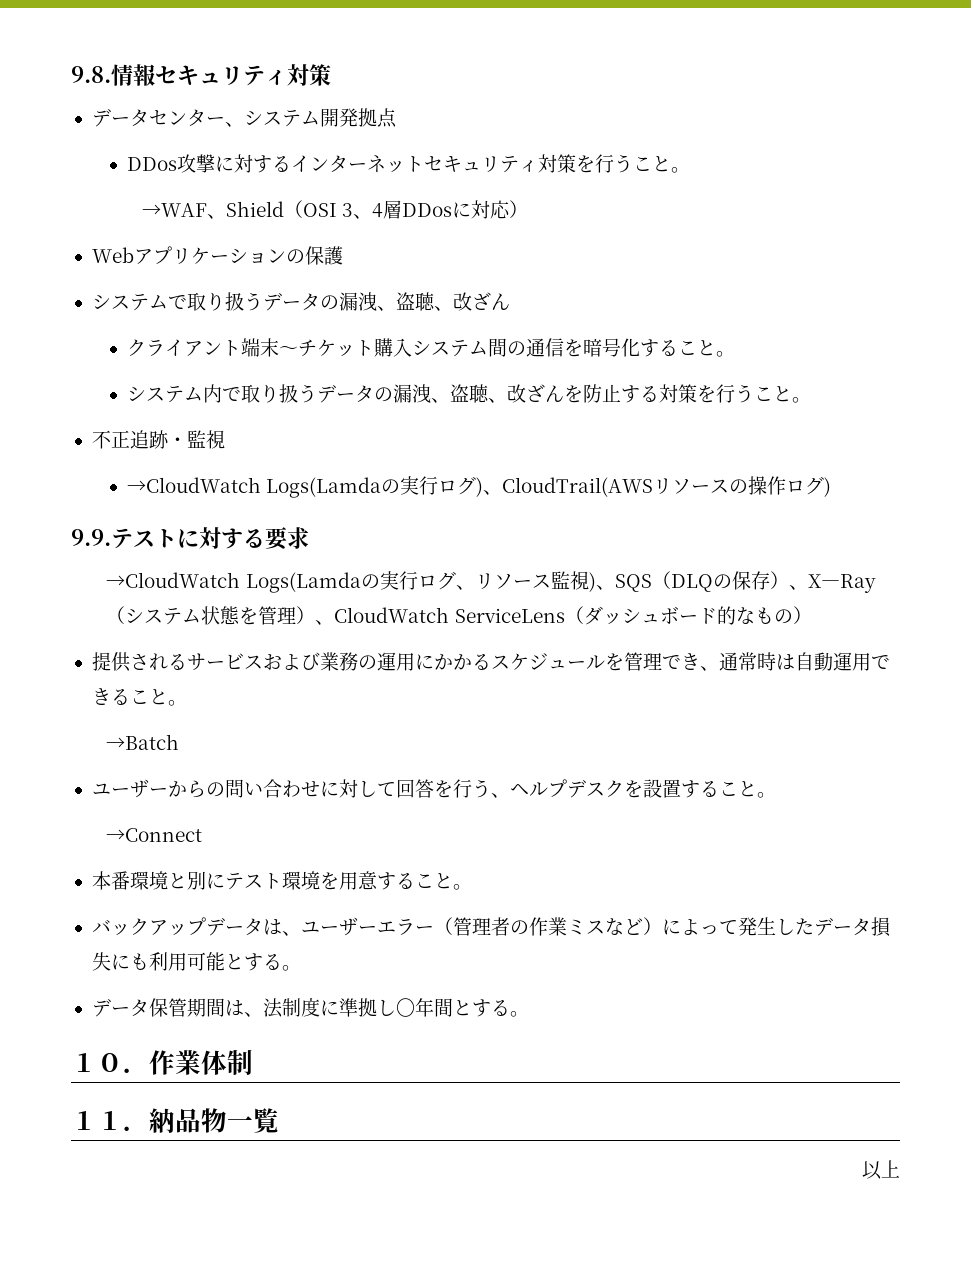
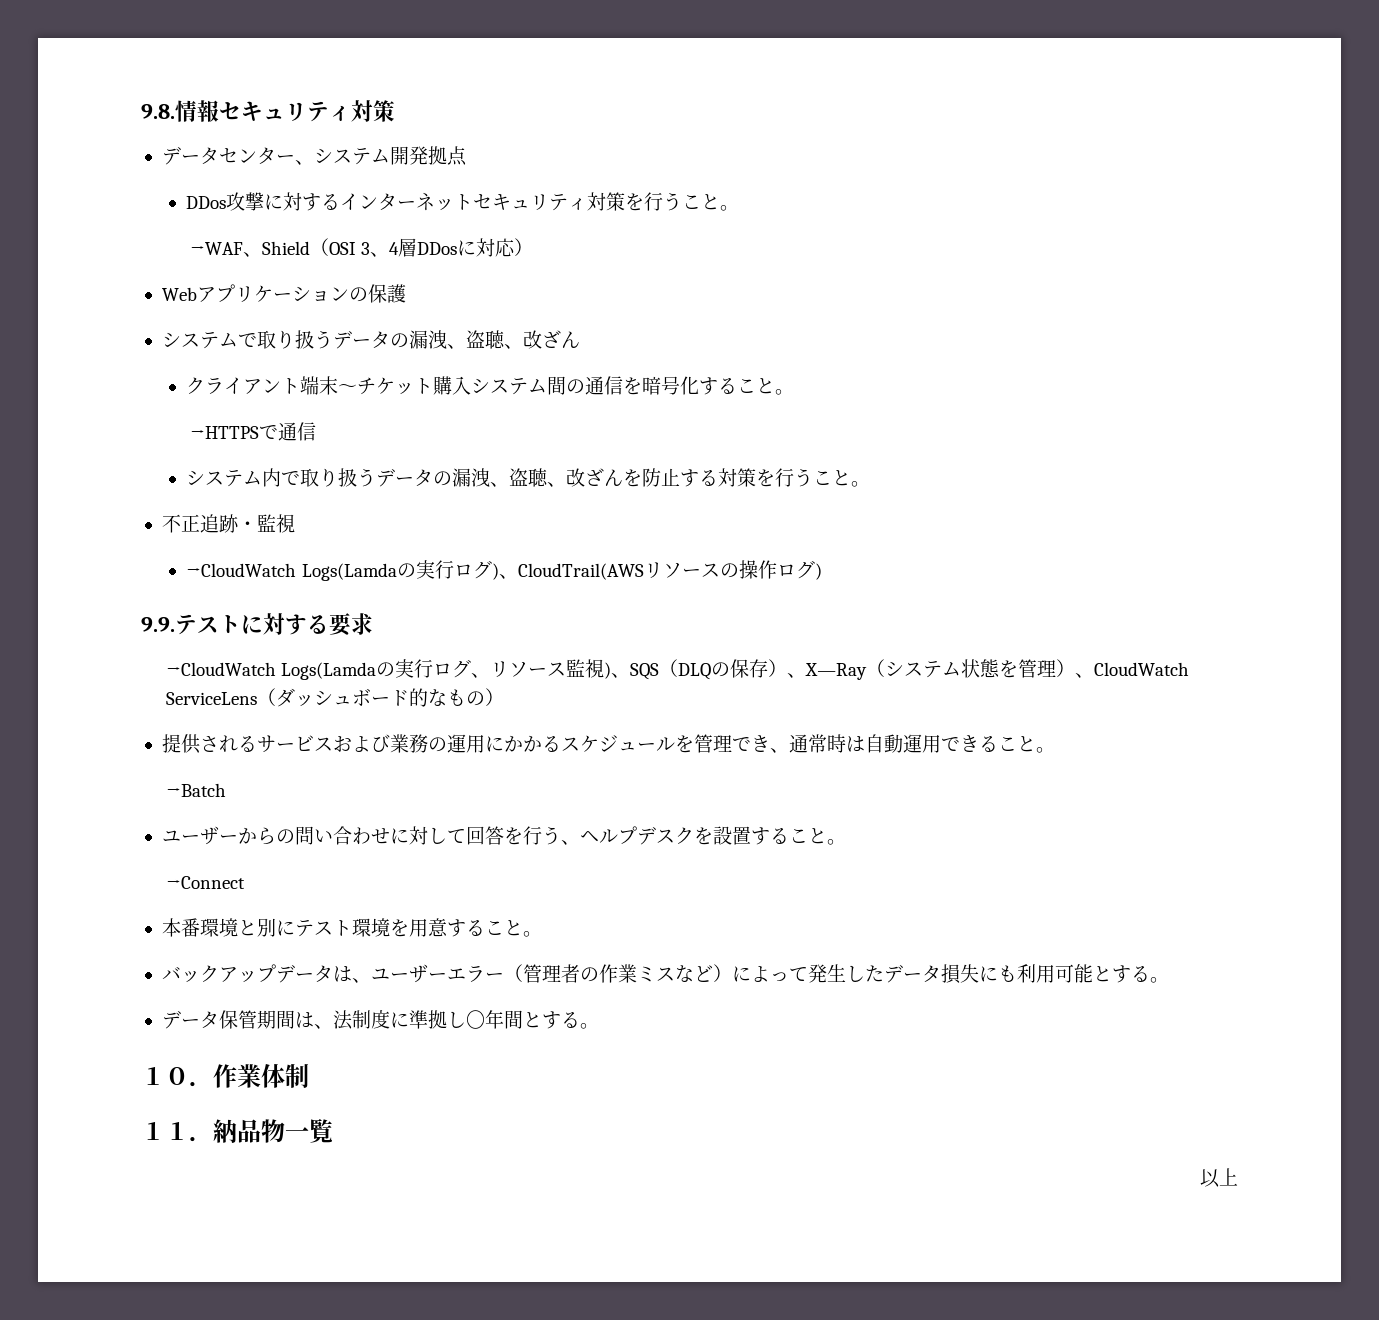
(736, 354) none -> [189,422,316,441] // →HTTPSで通信

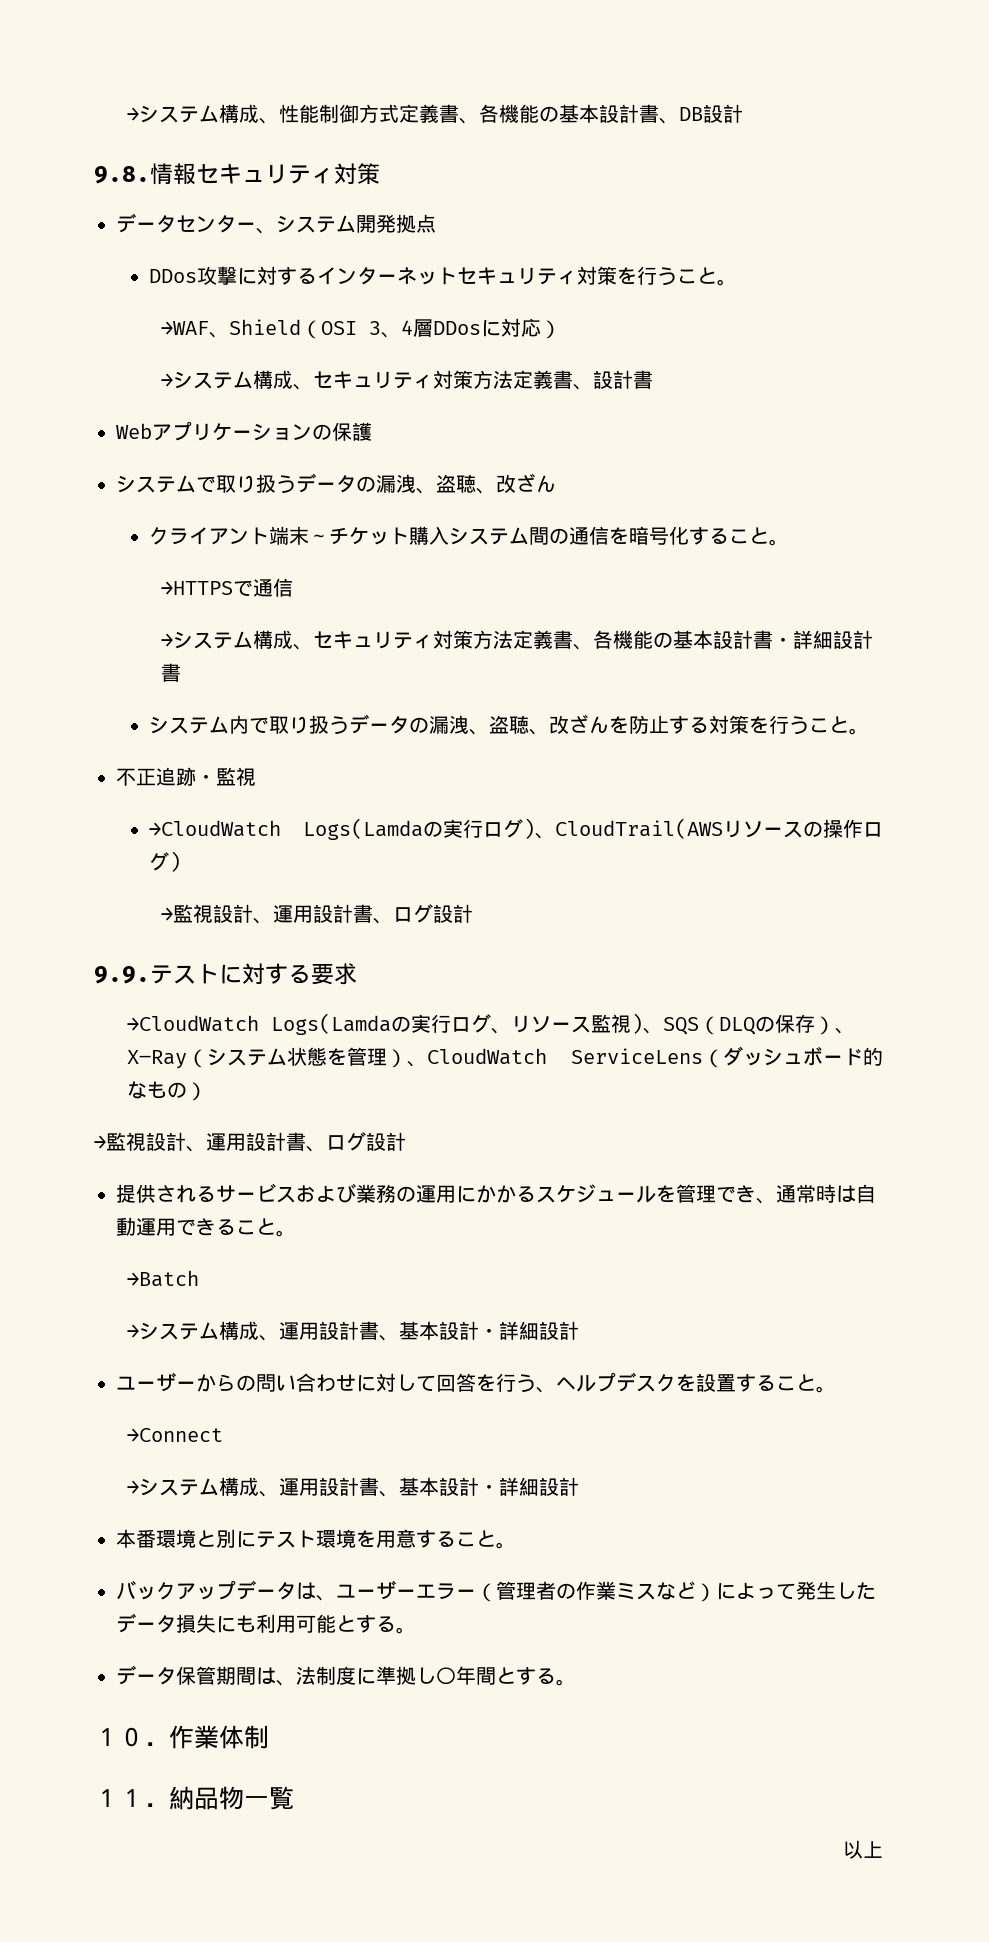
(141, 111) none -> [127,104,744,124] →システム構成、性能制御方式定義書、各機能の基本設計書、DB設計 //
(534, 247) none -> [160,370,653,390] // →システム構成、セキュリティ対策方法定義書、設計書
(316, 431) none -> [160,630,873,650] [160,663,181,682] // →システム構成、セキュリティ対策方法定義書、各機能の基本設計書・詳細設計書
(822, 571) none -> [160,904,473,924] // →監視設計、運用設計書、ログ設計
(504, 697) none -> [94,1132,406,1152] // →監視設計、運用設計書、ログ設計
(226, 790) none -> [127,1321,580,1341] // →システム構成、運用設計書、基本設計・詳細設計
(245, 882) none -> [127,1477,580,1497] // →システム構成、運用設計書、基本設計・詳細設計

